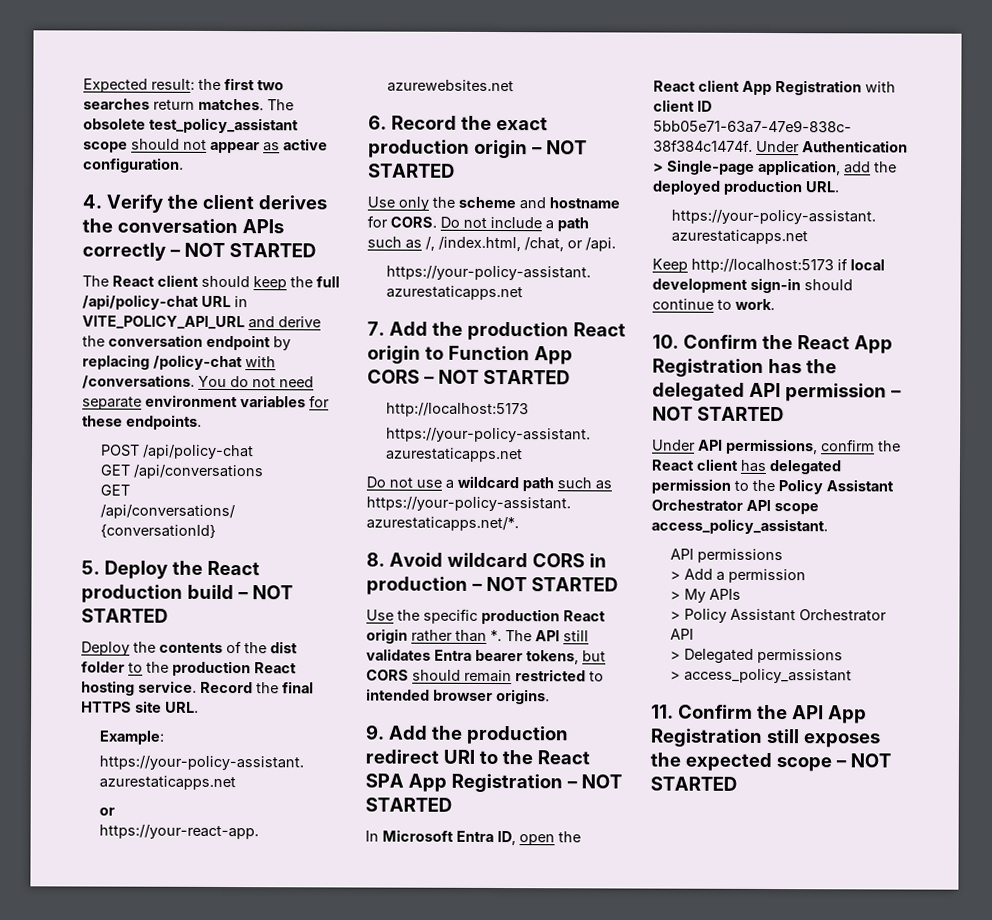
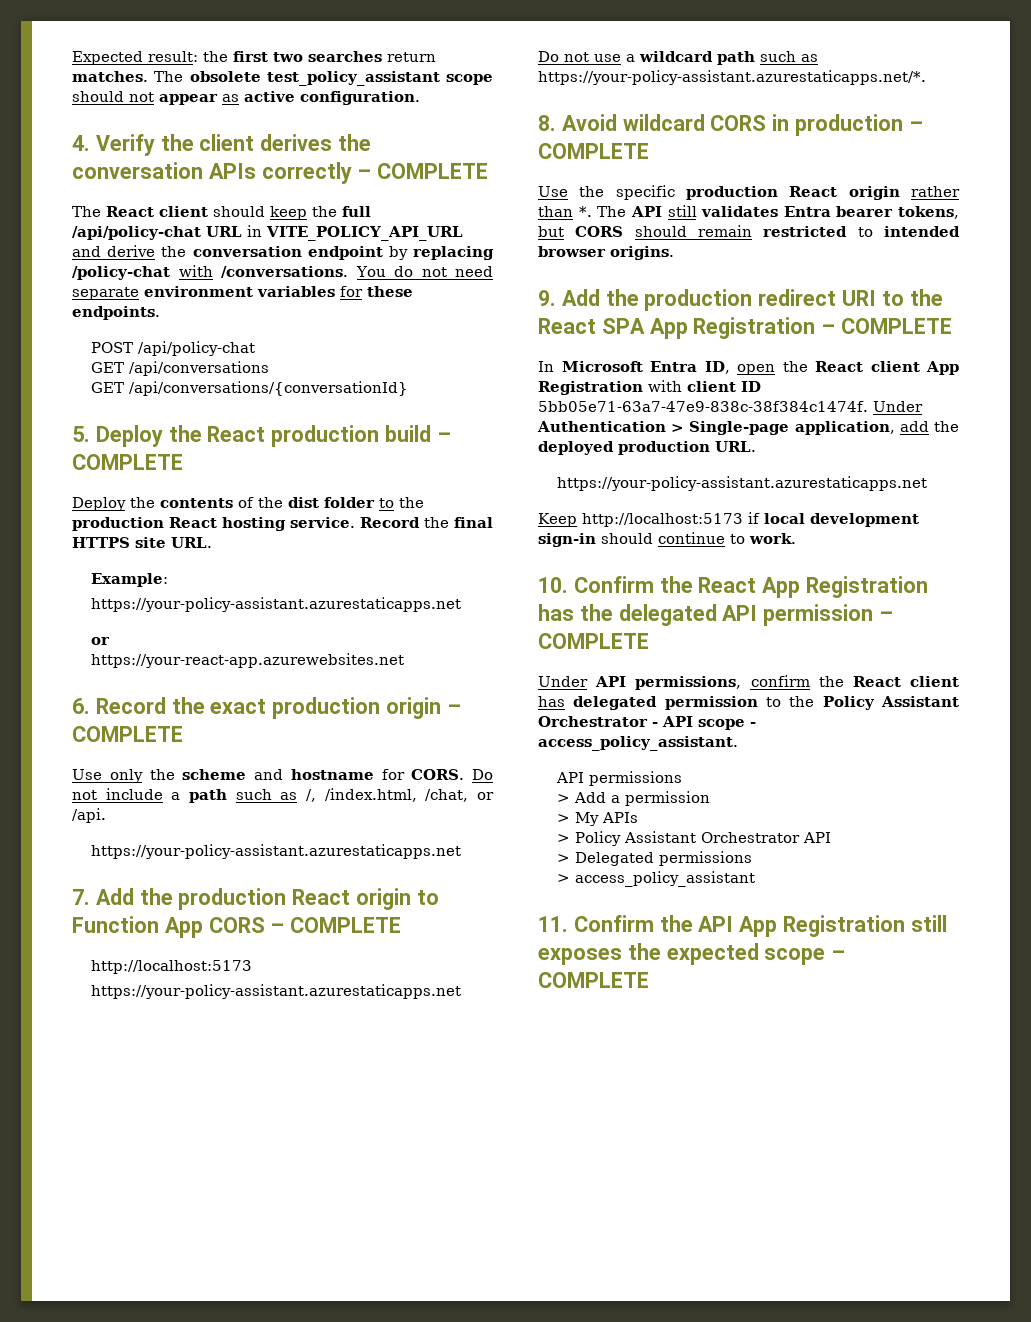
[183,242,316,258] NOT STARTED -> [377,163,489,179] COMPLETE
[251,585,293,600] [81,608,168,623] NOT STARTED -> [72,454,183,470] COMPLETE
[545,140,587,155] [368,163,455,178] NOT STARTED -> [72,726,183,742] COMPLETE
[437,369,570,385] NOT STARTED -> [290,917,402,933] COMPLETE
[485,576,618,592] NOT STARTED -> [538,143,649,159] COMPLETE
[580,774,622,789] [365,797,452,812] NOT STARTED -> [841,318,953,334] COMPLETE
[652,406,784,422] NOT STARTED -> [538,633,649,649] COMPLETE
(743, 505) none -> [652,722,658,727] -
(819, 509) none -> [750,722,756,727] -
[849,753,891,768] [650,776,737,791] NOT STARTED -> [538,972,649,988] COMPLETE

